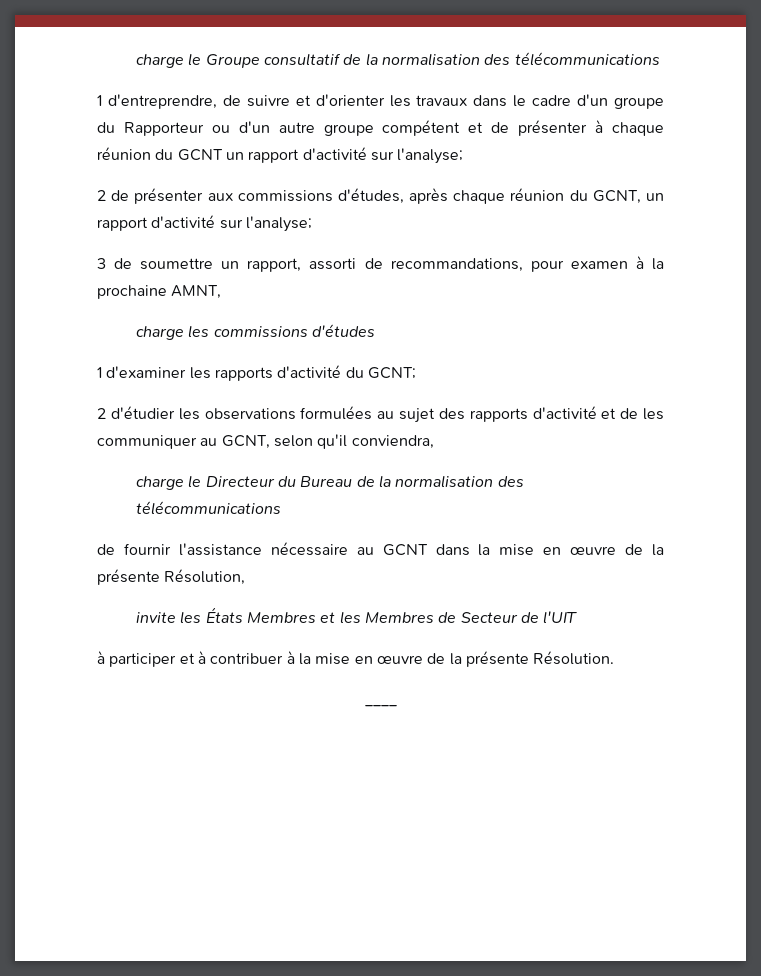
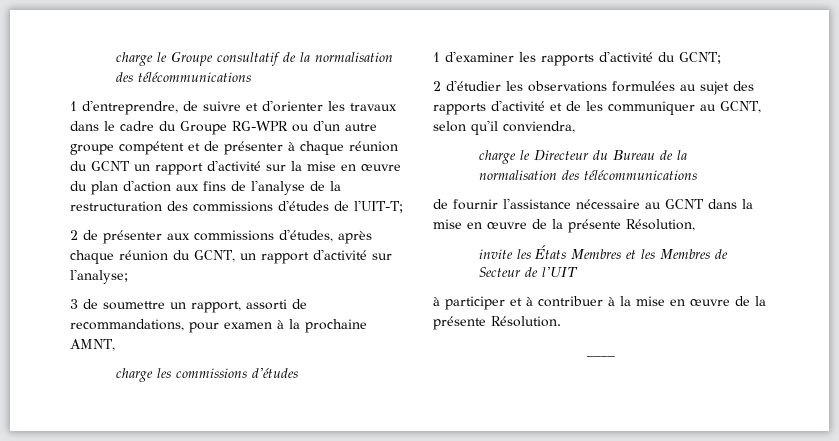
[577,94,664,109] [97,122,204,136] d'un groupe du Rapporteur -> [159,121,288,135] du Groupe RG-WPR
[397,148,464,164] l'analyse; -> [291,161,401,172] [70,180,341,195] [70,200,403,213] la mise en œuvre du plan d'action aux fins de l'analyse de la restructuration des commissions d'études de l'UIT-T;

